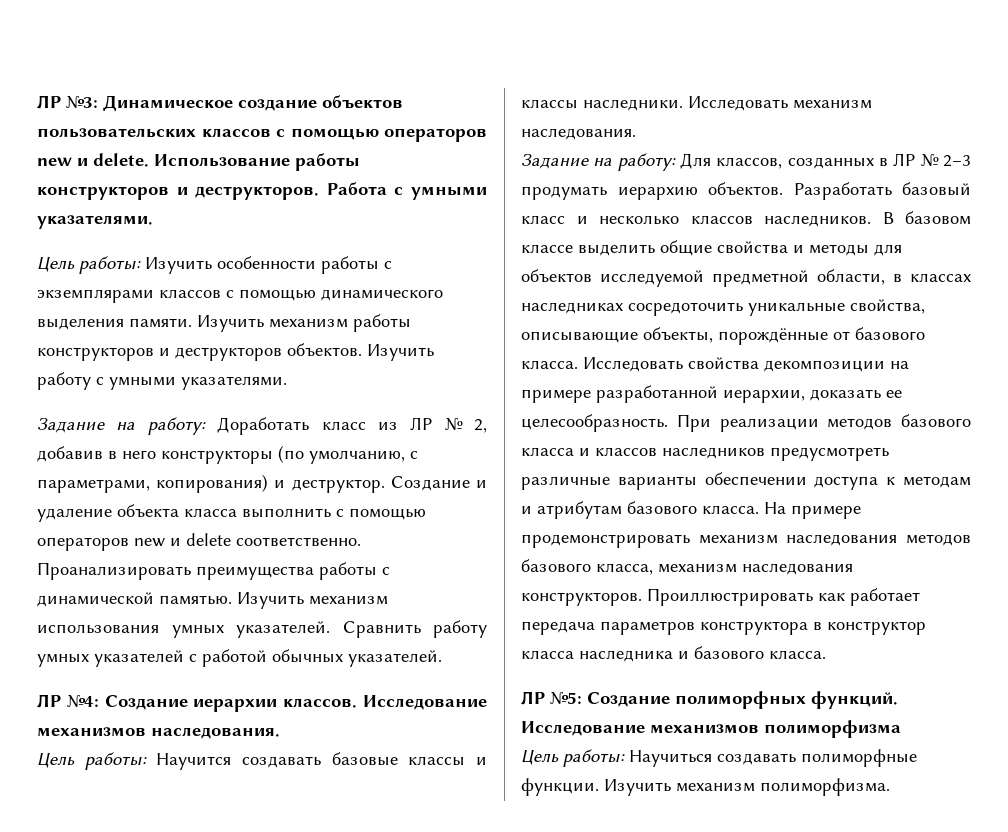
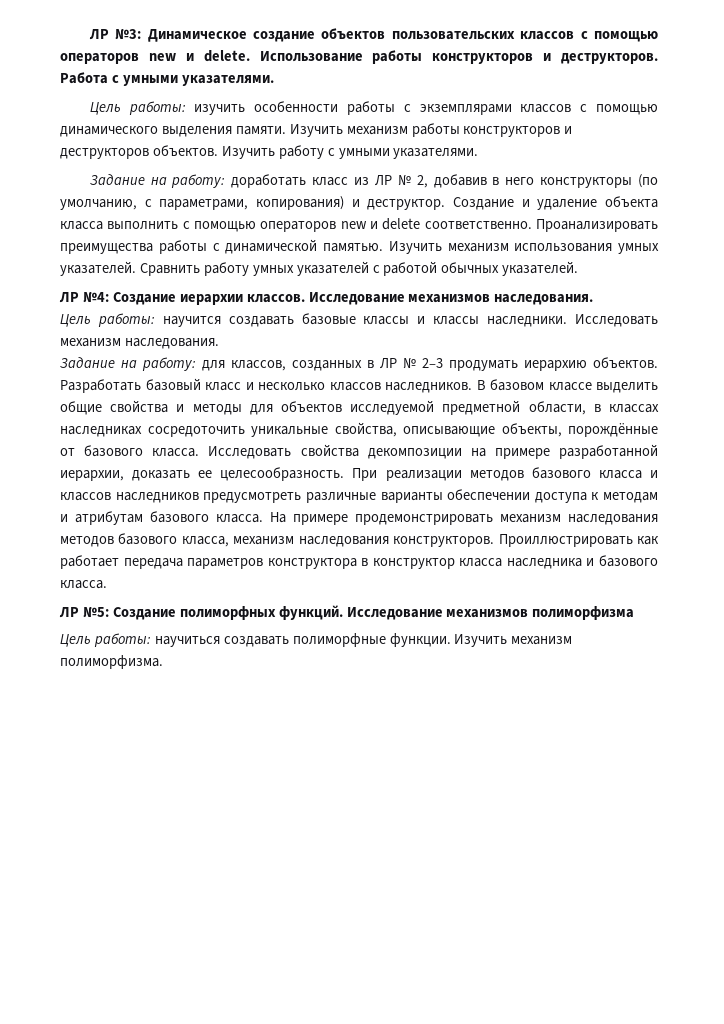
[145,257,212,274] Изучить -> [194,104,246,115] изучить
[217,417,310,435] Доработать -> [231,174,307,188] доработать
[156,753,232,770] Научится -> [162,316,221,327] научится
[680,153,711,169] Для -> [202,360,225,371] для
[629,750,712,767] Научиться -> [154,636,220,647] научиться

